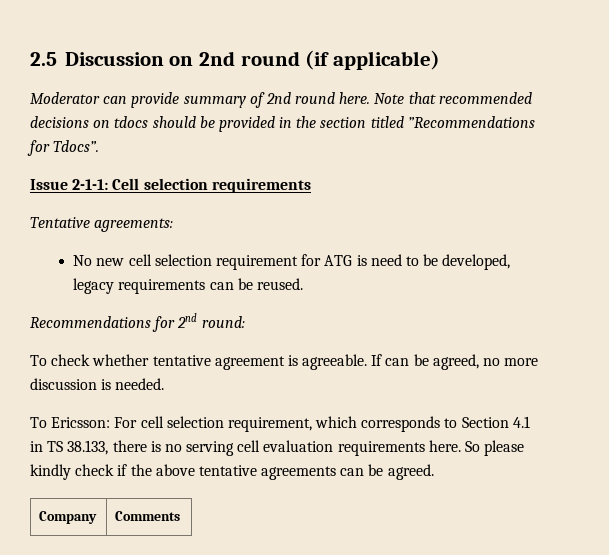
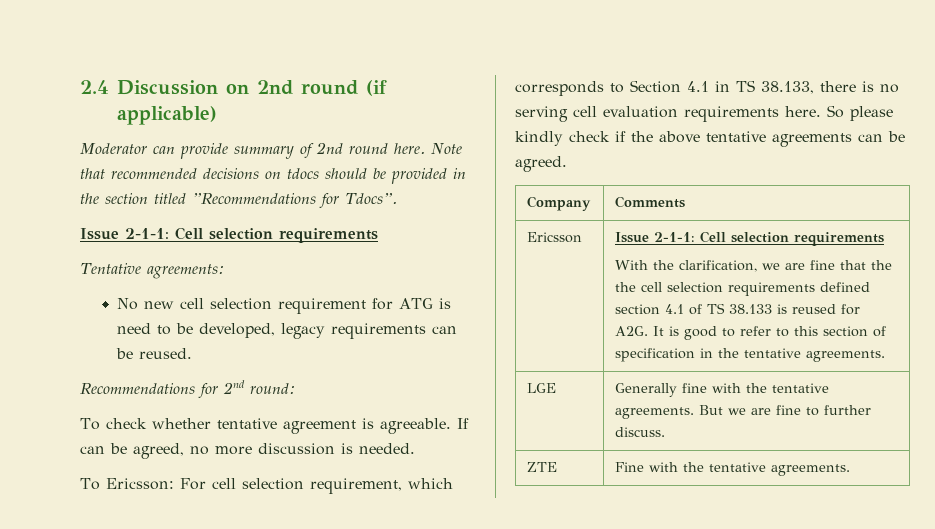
[30,52,57,66] 2.5 -> [80,80,109,94] 2.4
(181, 516) none -> [527,232,583,243] [615,231,885,246] [615,260,893,272] [615,282,871,296] [615,303,861,315] [615,326,887,340] [615,348,886,362] [527,383,557,393] [615,383,830,397] [615,405,872,419] [615,427,666,437] [527,462,558,472] [615,462,851,476] // Ericsson | Issue 2-1-1: Cell selection requirements // With the clarification, we are fine that the the cell selection requirements defined section 4.1 of TS 38.133 is reused for A2G. It is good to refer to this section of specification in the tentative agreements. // LGE | Generally fine with the tentative agreements. But we are fine to further discuss. // ZTE | Fine with the tentative agreements.

